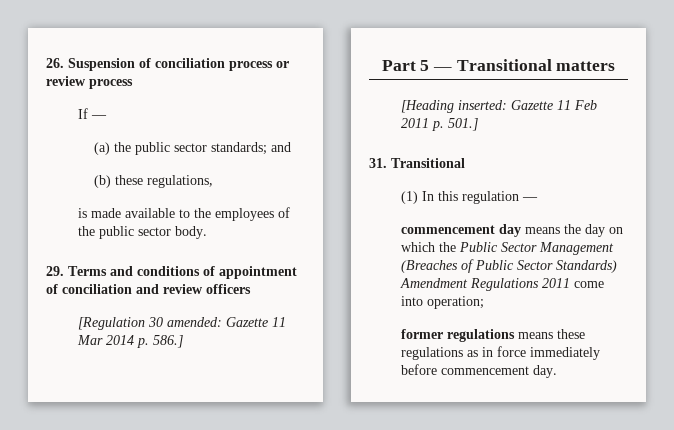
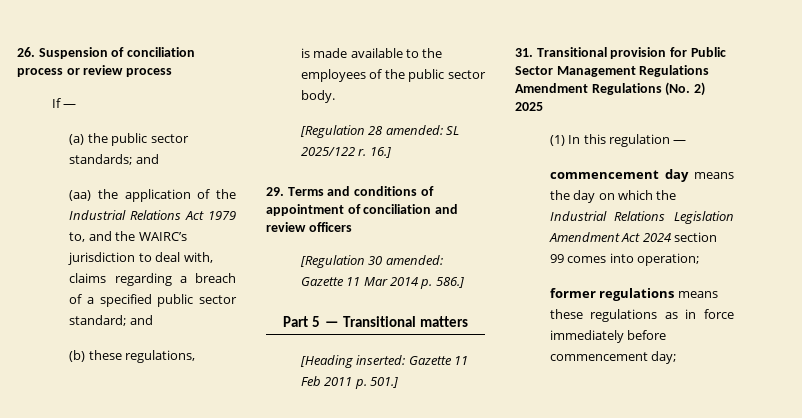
(291, 147) none -> [69,189,236,202] [69,210,236,220] [69,231,187,242] [68,252,213,265] [69,273,236,286] [69,294,237,307] [69,315,153,326] // (aa) the application of the Industrial Relations Act 1979 to, and the WAIRC’s jurisdiction to deal with, claims regarding a breach of a specified public sector standard; and
(207, 232) none -> [299,125,460,138] [300,147,391,158] // [Regulation 28 amended: SL 2025/122 r. 16.]
(465, 163) none -> [610,47,726,59] [515,65,710,77] [515,82,705,96] [515,102,543,111] provision for Public Sector Management Regulations Amendment Regulations (No. 2) 2025
[458,242,614,255] [400,259,617,273] [399,278,604,291] Public Sector Management (Breaches of Public Sector Standards) Amendment Regulations 2011 come -> [549,211,734,224] [548,232,718,242] [549,254,607,263] Industrial Relations Legislation Amendment Act 2024 section 99 comes
[532,365,557,378] day. -> [651,351,677,364] day;

